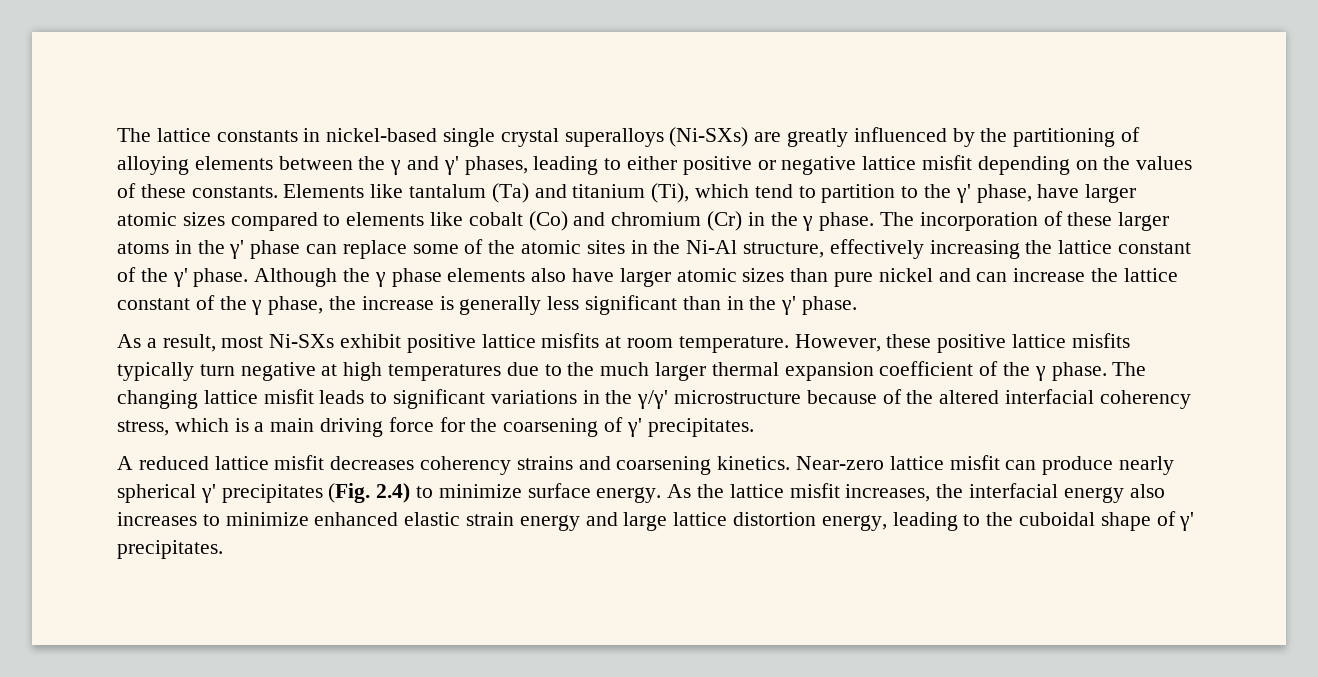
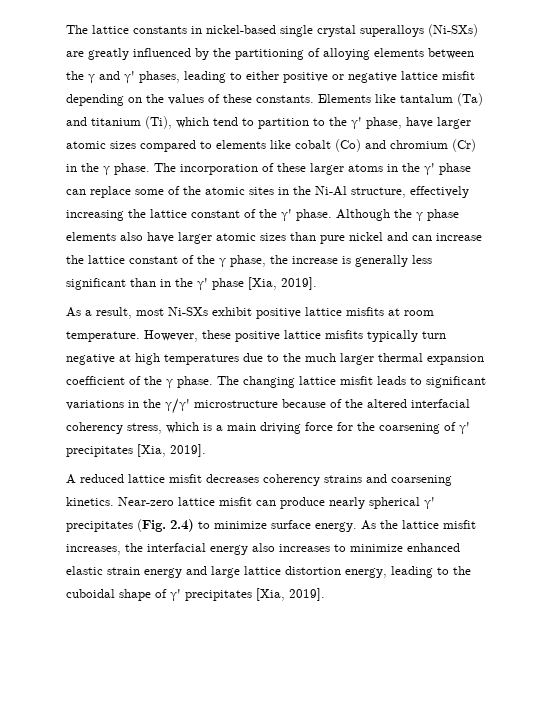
[802,296,858,315] phase. -> [212,277,317,290] phase [Xia, 2019].
[647,418,754,437] precipitates. -> [66,444,206,457] precipitates [Xia, 2019].
[117,540,223,559] precipitates. -> [185,588,325,601] precipitates [Xia, 2019].

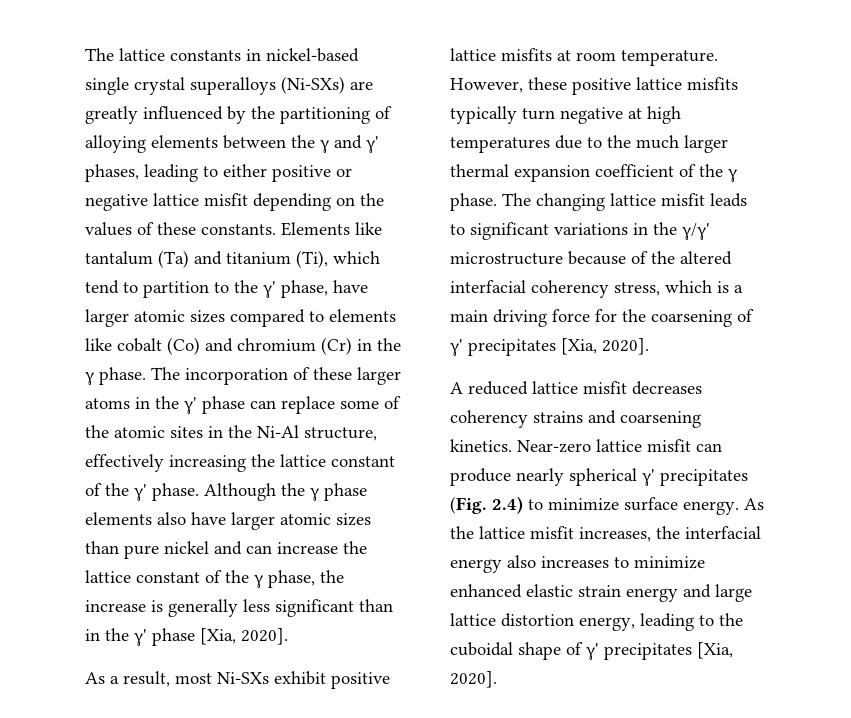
[281,277,317,290] 2019]. -> [241,628,288,645] 2020].
[170,444,206,457] 2019]. -> [602,338,649,355] 2020].
[289,588,325,601] 2019]. -> [450,671,497,688] 2020].

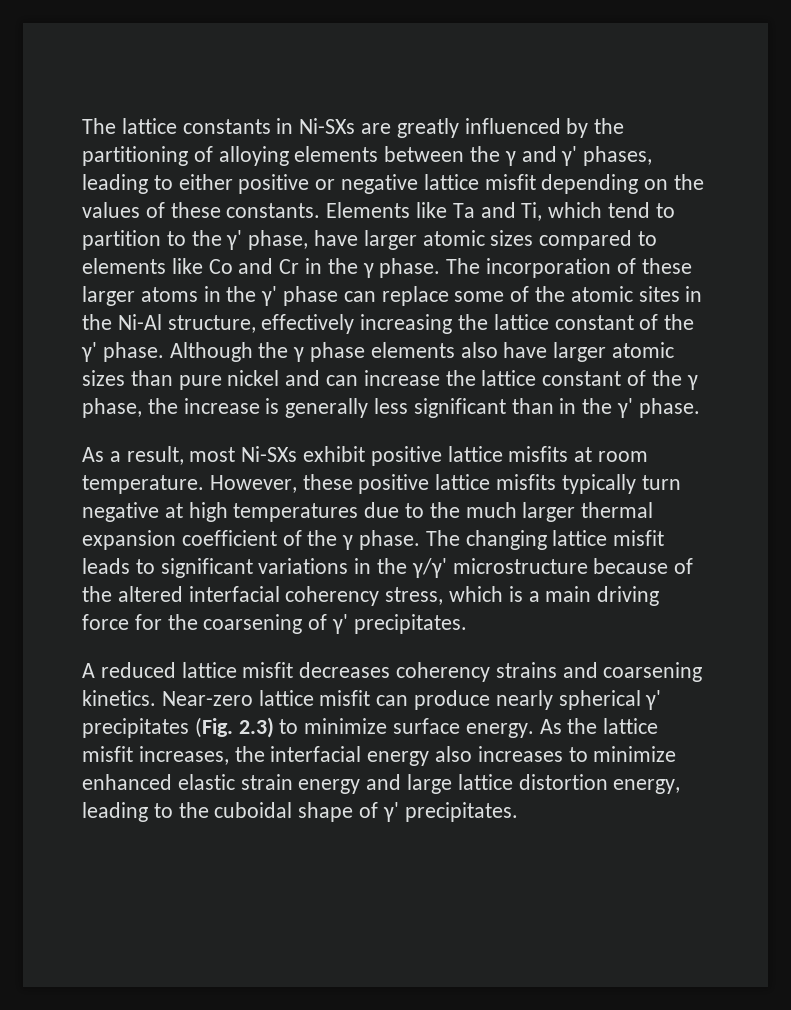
[266,48,359,62] [85,76,345,95] nickel-based single crystal superalloys (Ni-SXs) -> [299,118,356,134] Ni-SXs
[85,250,328,268] tantalum (Ta) and titanium (Ti), -> [452,202,543,221] Ta and Ti,
[117,337,352,355] cobalt (Co) and chromium (Cr) -> [208,258,300,274] Co and Cr
[152,628,288,646] phase [Xia, 2020]. -> [638,398,700,418] phase.
[468,338,649,356] precipitates [Xia, 2020]. -> [353,614,467,634] precipitates.
[492,496,523,514] 2.4) -> [238,717,274,738] 2.3)
[604,642,733,660] [450,671,497,688] precipitates [Xia, 2020]. -> [404,802,518,822] precipitates.

